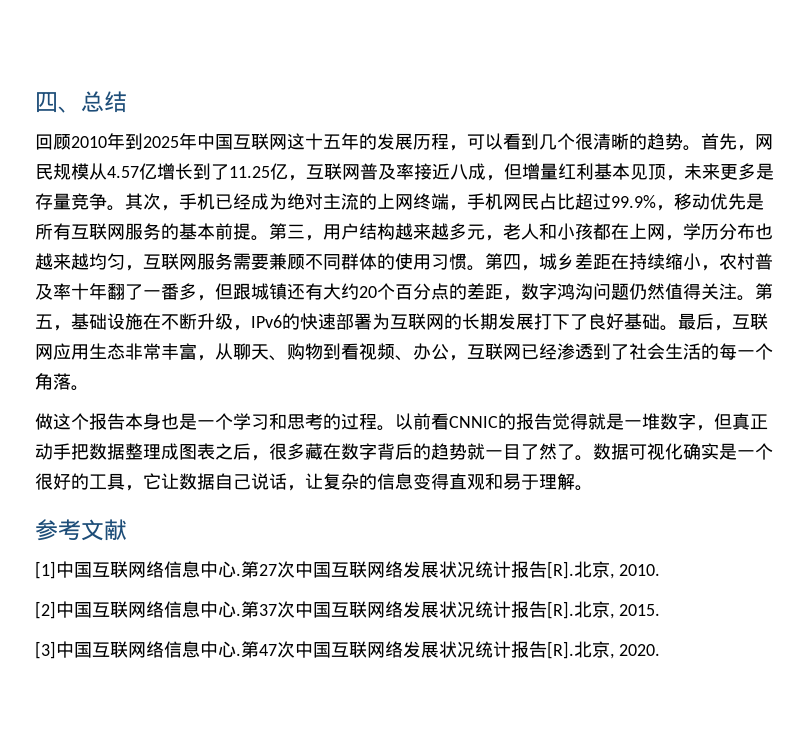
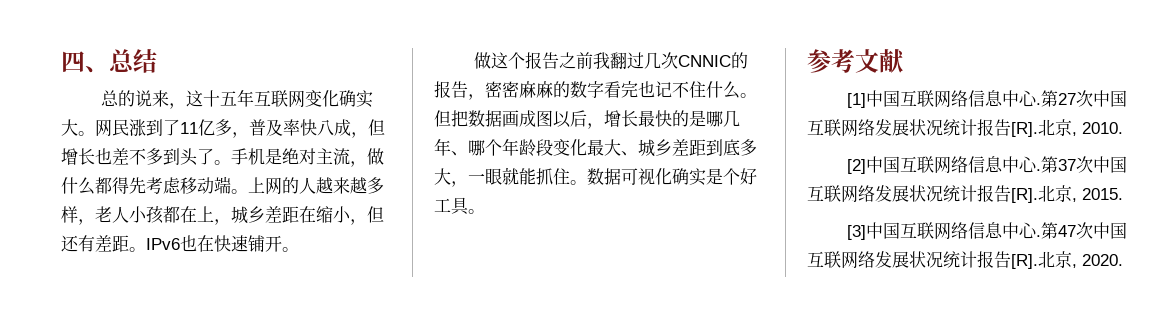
[35,133,773,151] [35,163,774,181] [35,193,764,211] [35,223,773,241] [35,253,773,271] [35,283,773,301] [35,313,768,331] [35,343,773,361] [35,373,89,391] [35,413,768,431] [35,443,575,461] 回顾2010年到2025年中国互联网这十五年的发展历程，可以看到几个很清晰的趋势。首先，网民规模从4.57亿增长到了11.25亿，互联网普及率接近八成，但增量红利基本见顶，未来更多是存量竞争。其次，手机已经成为绝对主流的上网终端，手机网民占比超过99.9%，移动优先是所有互联网服务的基本前提。第三，用户结构越来越多元，老人和小孩都在上网，学历分布也越来越均匀，互联网服务需要兼顾不同群体的使用习惯。第四，城乡差距在持续缩小，农村普及率十年翻了一番多，但跟城镇还有大约20个百分点的差距，数字鸿沟问题仍然值得关注。第五，基础设施在不断升级，IPv6的快速部署为互联网的长期发展打下了良好基础。最后，互联网应用生态非常丰富，从聊天、购物到看视频、办公，互联网已经渗透到了社会生活的每一个角落。 // 做这个报告本身也是一个学习和思考的过程。以前看CNNIC的报告觉得就是一堆数字，但真正动手把数据整理成图表之后，很多藏在数字背后的趋势就一目了然了 -> [101,89,374,109] [61,119,385,138] [61,148,384,167] [61,176,384,195] [61,206,384,225] [61,235,299,252] [474,52,749,69] [434,81,757,100] [434,110,740,129] [434,138,757,157] [434,167,570,187] 总的说来，这十五年互联网变化确实大。网民涨到了11亿多，普及率快八成，但增长也差不多到头了。手机是绝对主流，做什么都得先考虑移动端。上网的人越来越多样，老人小孩都在上，城乡差距在缩小，但还有差距。IPv6也在快速铺开。 // 做这个报告之前我翻过几次CNNIC的报告，密密麻麻的数字看完也记不住什么。但把数据画成图以后，增长最快的是哪几年、哪个年龄段变化最大、城乡差距到底多大，一眼就能抓住
[737,443,773,460] [35,473,575,491] 一个很好的工具，它让数据自己说话，让复杂的信息变得直观和易于理解 -> [723,168,757,185] [434,197,469,215] 个好工具

